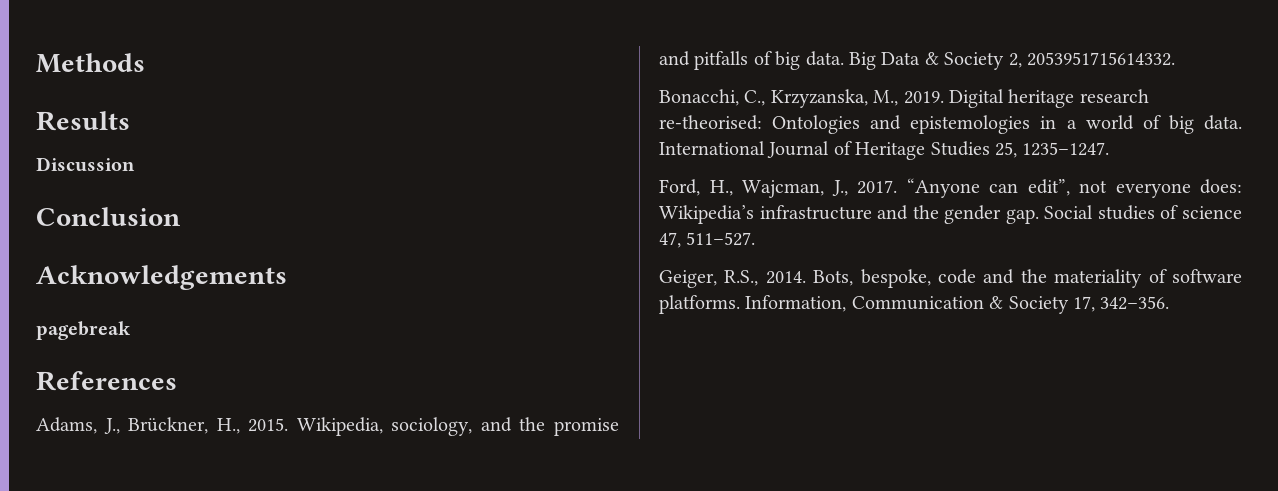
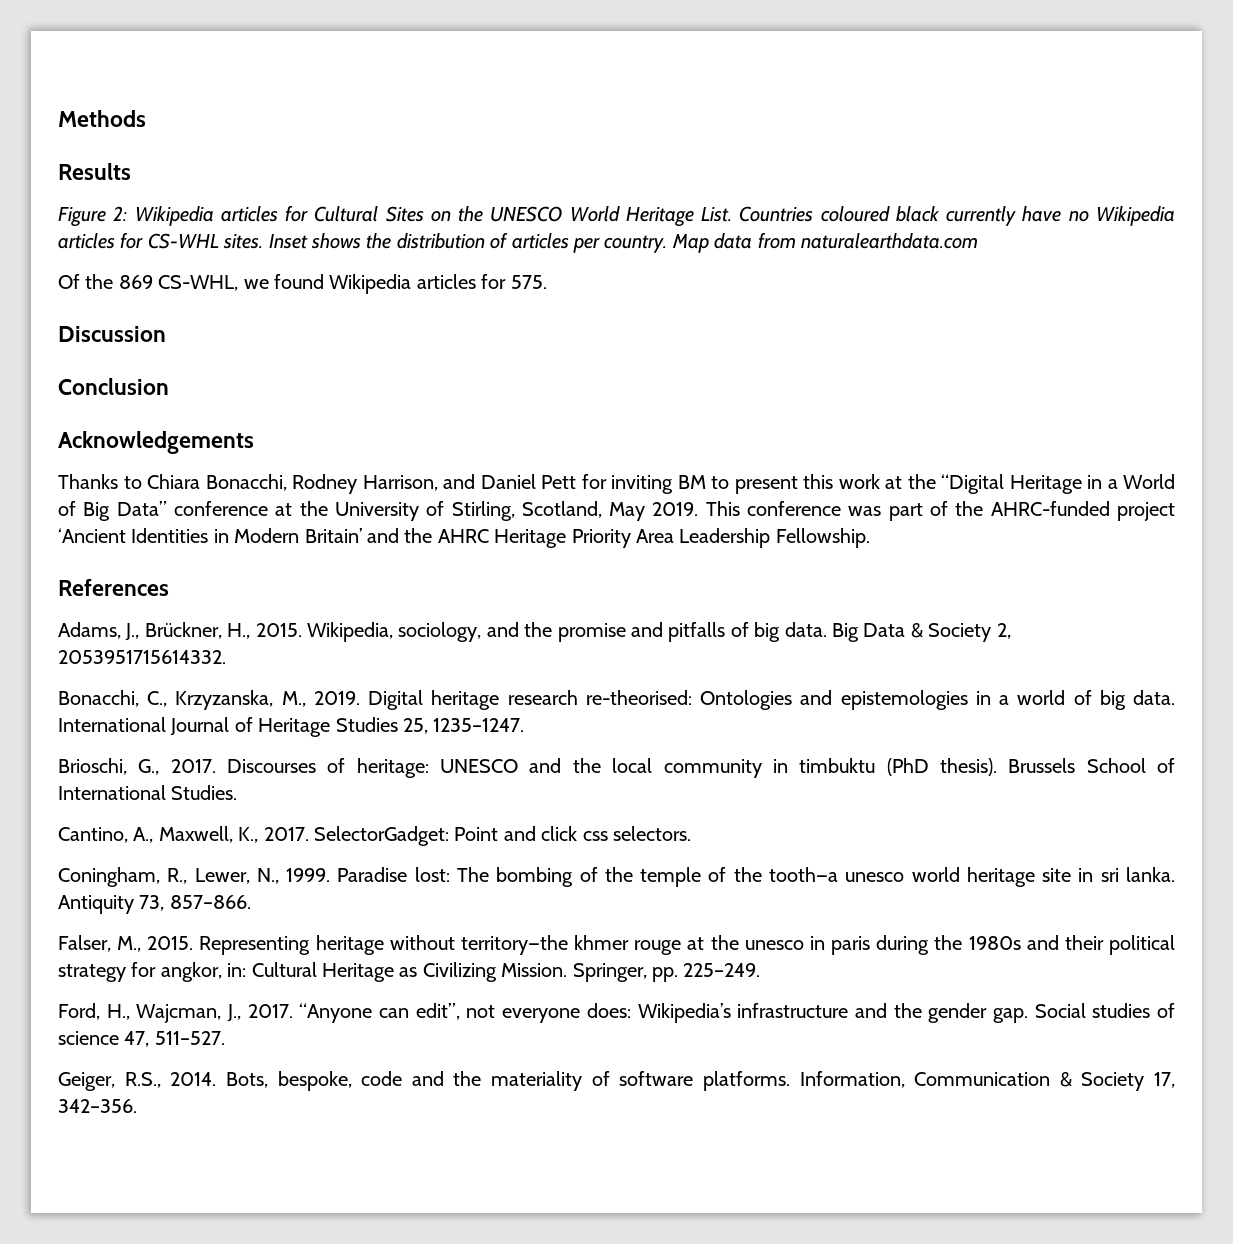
[36,157,135,172] [36,207,181,226] [36,265,287,290] [36,321,131,340] Discussion // Conclusion // Acknowledgements // pagebreak -> [58,206,1175,227] [58,233,978,253] [58,274,547,294] [58,326,166,342] [58,378,169,395] [58,431,254,454] [58,474,1176,494] [58,501,1176,521] [58,528,870,548] Figure 2: Wikipedia articles for Cultural Sites on the UNESCO World Heritage List. Countries coloured black currently have no Wikipedia articles for CS-WHL sites. Inset shows the distribution of articles per country. Map data from naturalearthdata.com // Of the 869 CS-WHL, we found Wikipedia articles for 575. // Discussion // Conclusion // Acknowledgements // Thanks to Chiara Bonacchi, Rodney Harrison, and Daniel Pett for inviting BM to present this work at the “Digital Heritage in a World of Big Data” conference at the University of Stirling, Scotland, May 2019. This conference was part of the AHRC-funded project ‘Ancient Identities in Modern Britain’ and the AHRC Heritage Priority Area Leadership Fellowship.
(1110, 149) none -> [58,758,1175,778] [58,785,238,800] [58,826,691,846] [58,867,1176,887] [58,895,251,914] [58,935,1175,955] [58,962,761,982] // Brioschi, G., 2017. Discourses of heritage: UNESCO and the local community in timbuktu (PhD thesis). Brussels School of International Studies. // Cantino, A., Maxwell, K., 2017. SelectorGadget: Point and click css selectors. // Coningham, R., Lewer, N., 1999. Paradise lost: The bombing of the temple of the tooth—a unesco world heritage site in sri lanka. Antiquity 73, 857–866. // Falser, M., 2015. Representing heritage without territory—the khmer rouge at the unesco in paris during the 1980s and their political strategy for angkor, in: Cultural Heritage as Civilizing Mission. Springer, pp. 225–249.

